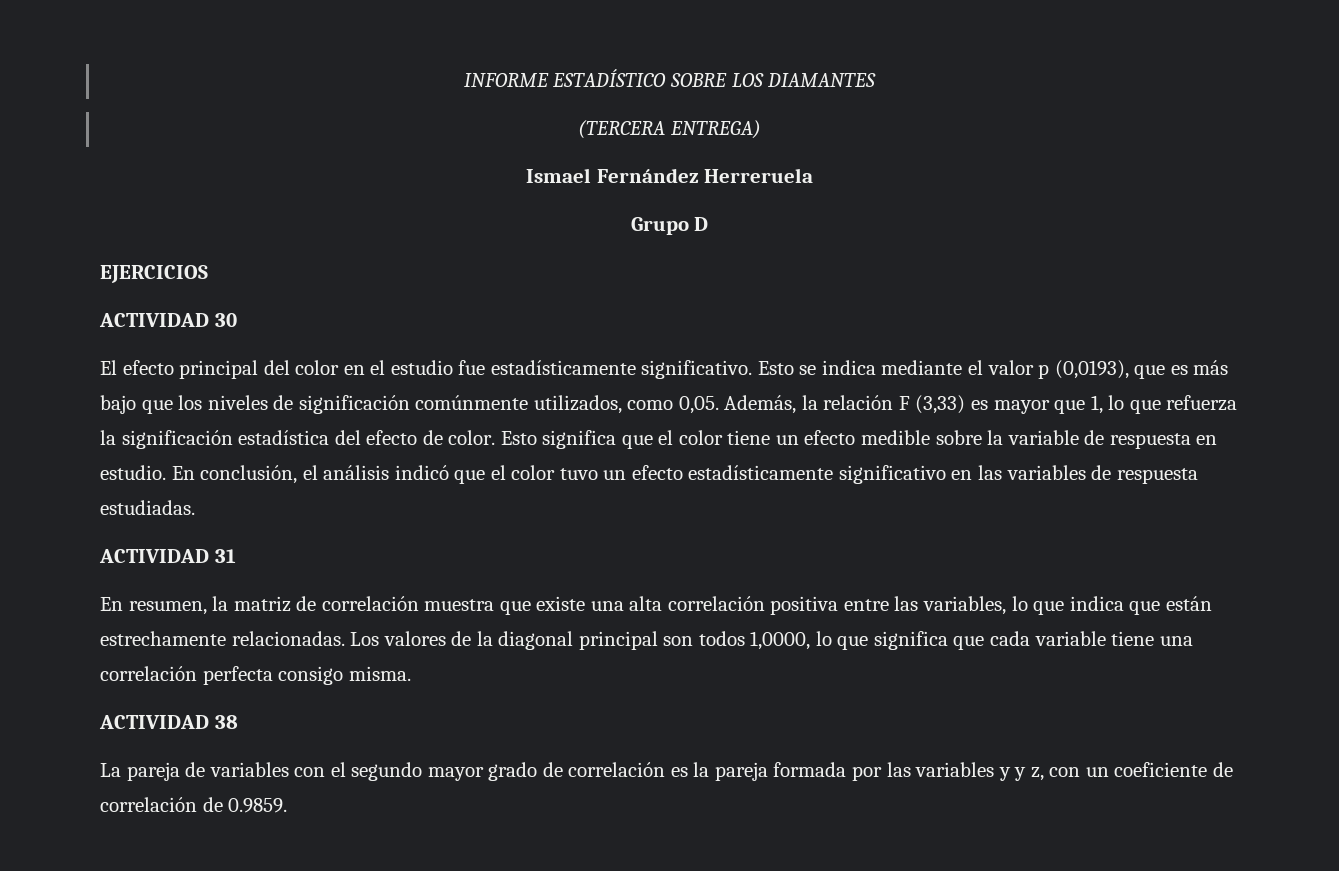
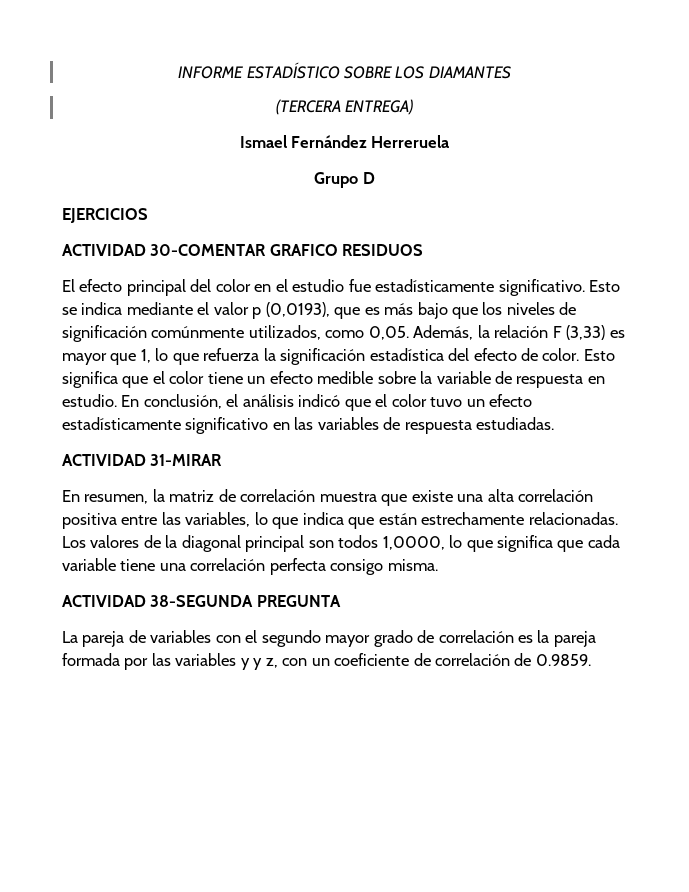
[214,313,237,327] 30 -> [150,244,424,256] 30-COMENTAR GRAFICO RESIDUOS
[214,549,236,563] 31 -> [150,454,223,466] 31-MIRAR
[214,715,238,729] 38 -> [150,595,341,607] 38-SEGUNDA PREGUNTA

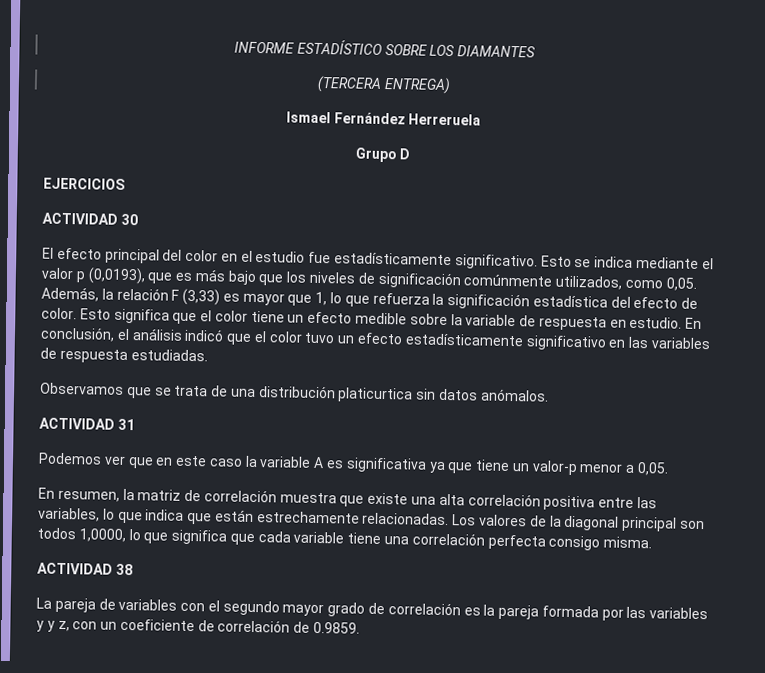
[150,244,424,256] 30-COMENTAR GRAFICO RESIDUOS -> [120,213,138,226] 30
[62,454,223,466] ACTIVIDAD 31-MIRAR -> [40,382,549,403] [39,417,135,431] [38,452,670,476] Observamos que se trata de una distribución platicurtica sin datos anómalos. // ACTIVIDAD 31 // Podemos ver que en este caso la variable A es significativa ya que tiene un valor-p menor a 0,05.
[150,595,341,607] 38-SEGUNDA PREGUNTA -> [115,563,133,576] 38

